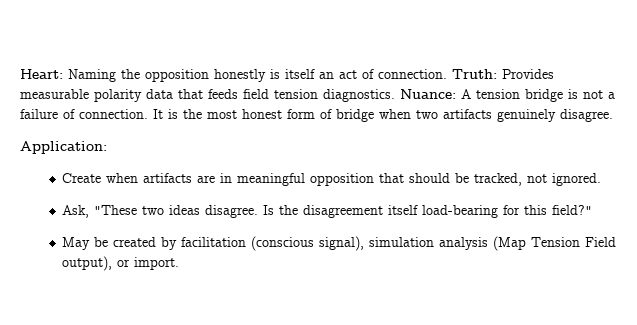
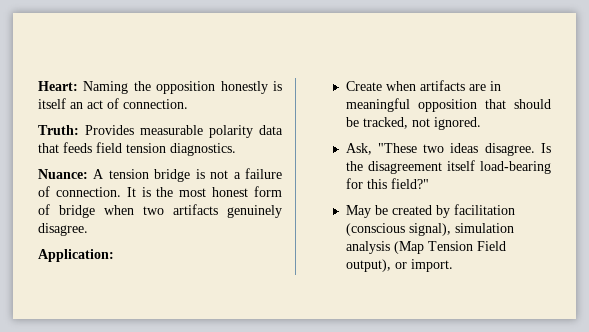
(447, 74) none -> (188, 104) //
(395, 95) none -> (236, 149) //

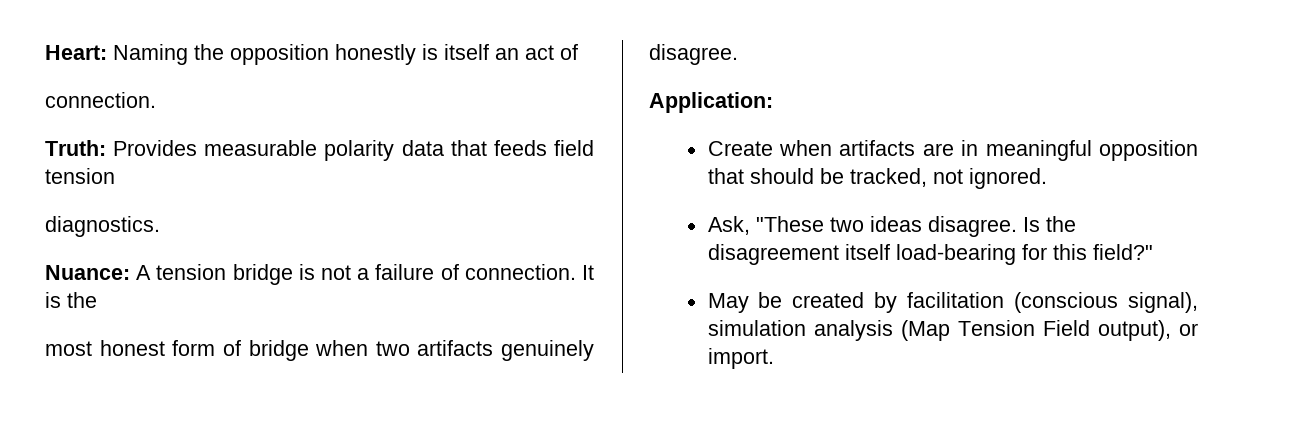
(119, 103) none -> (578, 52) //
(166, 148) none -> (115, 176) //
(174, 192) none -> (97, 300) //

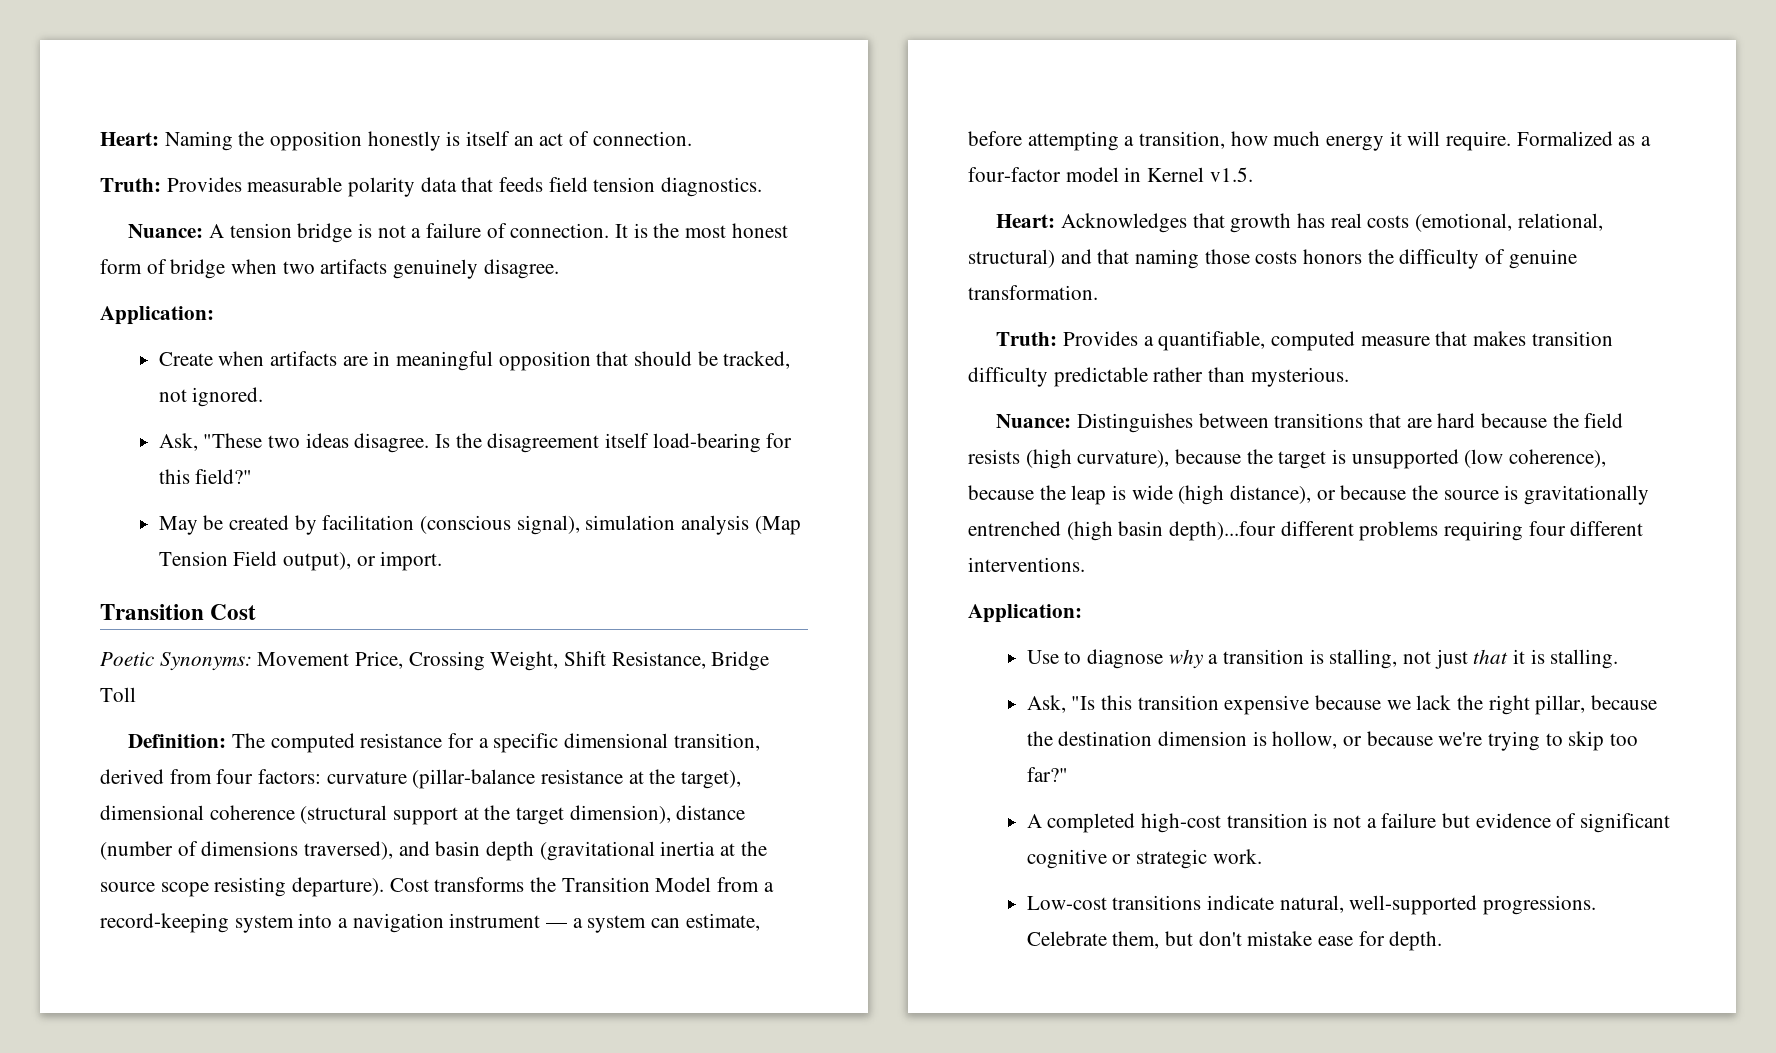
(578, 52) // -> (590, 138) none
(115, 176) // -> (656, 184) none
(97, 300) // -> (680, 230) none
(774, 358) none -> [100,604,257,620] [100,651,770,671] [100,687,136,702] [128,733,760,753] [100,769,742,789] [100,805,746,825] [100,841,767,861] [100,877,774,897] [100,913,760,933] [968,131,1652,151] [968,167,1253,182] [996,213,1603,233] [968,249,1577,269] [968,285,1098,300] [996,331,1613,351] [968,367,1349,387] [996,413,1624,433] [968,449,1607,469] [968,485,1650,505] [968,521,1644,541] [968,557,1085,572] [968,604,1082,623] [1026,649,1619,669] [1026,695,1658,715] [1026,731,1639,751] [1026,767,1068,782] [1026,813,1671,833] [1026,849,1262,869] [1026,895,1597,915] [1026,931,1443,951] // Transition Cost // Poetic Synonyms: Movement Price, Crossing Weight, Shift Resistance, Bridge Toll // Definition: The computed resistance for a specific dimensional transition, derived from four factors: curvature (pillar-balance resistance at the target), dimensional coherence (structural support at the target dimension), distance (number of dimensions traversed), and basin depth (gravitational inertia at the source scope resisting departure). Cost transforms the Transition Model from a record-keeping system into a navigation instrument — a system can estimate, before attempting a transition, how much energy it will require. Formalized as a four-factor model in Kernel v1.5. // Heart: Acknowledges that growth has real costs (emotional, relational, structural) and that naming those costs honors the difficulty of genuine transformation. // Truth: Provides a quantifiable, computed measure that makes transition difficulty predictable rather than mysterious. // Nuance: Distinguishes between transitions that are hard because the field resists (high curvature), because the target is unsupported (low coherence), because the leap is wide (high distance), or because the source is gravitationally entrenched (high basin depth)...four different problems requiring four different interventions. // Application: // Use to diagnose why a transition is stalling, not just that it is stalling. // Ask, "Is this transition expensive because we lack the right pillar, because the destination dimension is hollow, or because we're trying to skip too far?" // A completed high-cost transition is not a failure but evidence of significant cognitive or strategic work. // Low-cost transitions indicate natural, well-supported progressions. Celebrate them, but don't mistake ease for depth.

